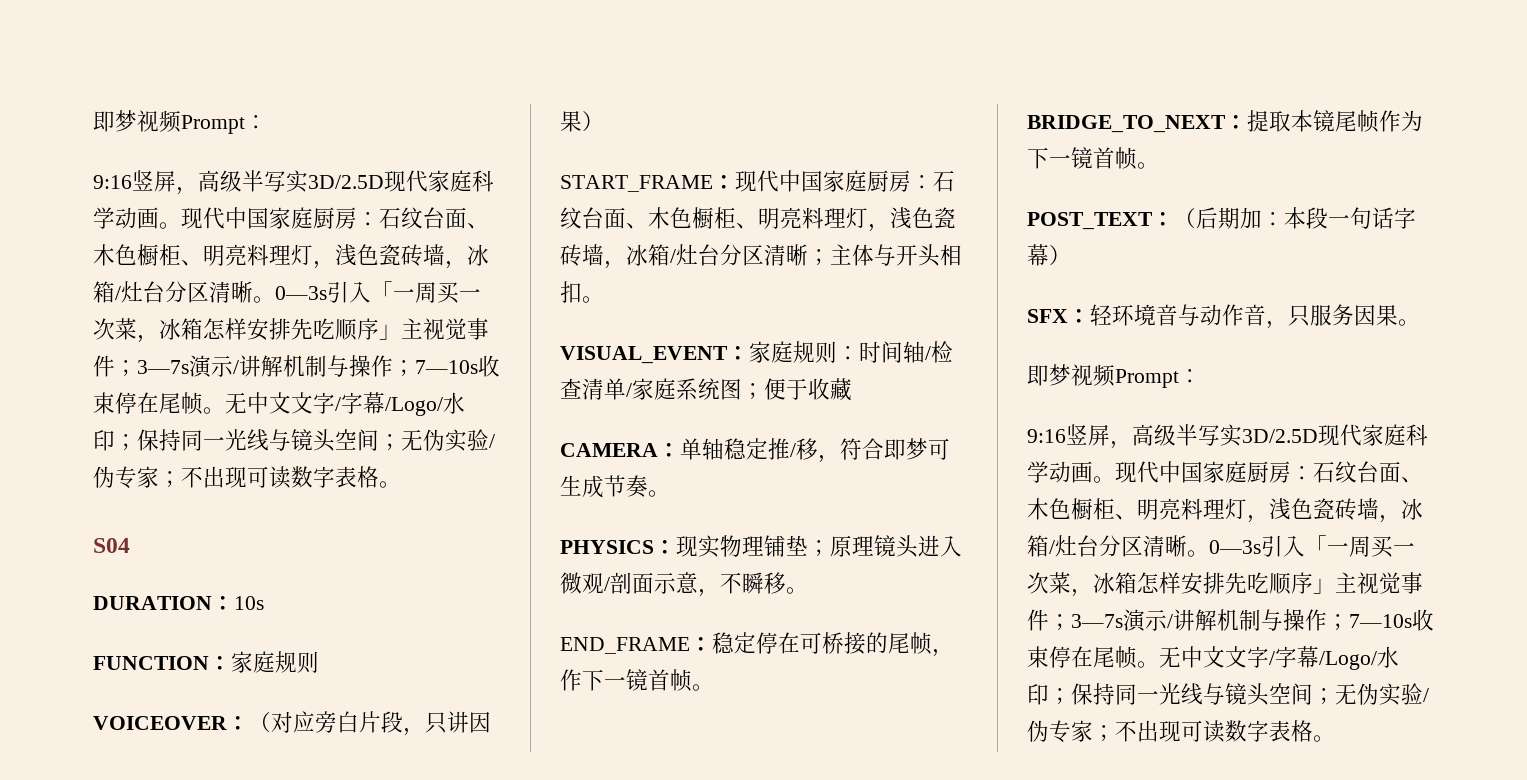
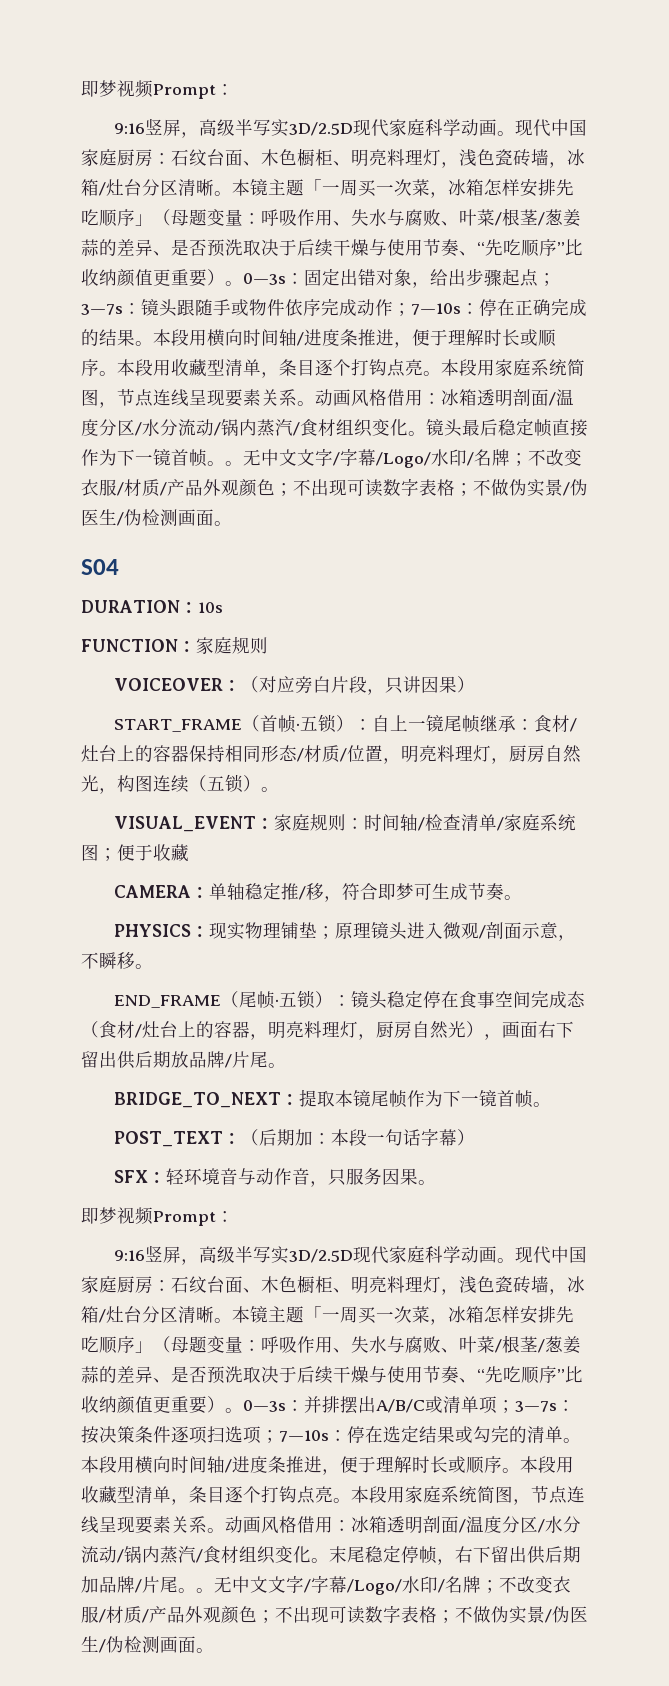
[275,281,371,303] 0—3s引入 -> [232,178,304,196] 本镜主题
[401,318,489,340] [93,355,500,378] [93,392,465,416] [93,429,495,452] [93,466,379,489] 主视觉事件；3—7s演示/讲解机制与操作；7—10s收束停在尾帧。无中文文字/字幕/Logo/水印；保持同一光线与镜头空间；无伪实验/伪专家；不出现可读数字表格 -> [153,208,581,227] [81,239,583,257] [81,268,556,288] [81,298,587,317] [81,329,556,348] [81,359,585,378] [81,389,574,408] [81,418,588,437] [81,448,582,468] [81,478,588,497] [81,509,214,526] （母题变量：呼吸作用、失水与腐败、叶菜/根茎/葱姜蒜的差异、是否预洗取决于后续干燥与使用节奏、“先吃顺序”比收纳颜值更重要）。0—3s：固定出错对象，给出步骤起点；3—7s：镜头跟随手或物件依序完成动作；7—10s：停在正确完成的结果。本段用横向时间轴/进度条推进，便于理解时长或顺序。本段用收藏型清单，条目逐个打钩点亮。本段用家庭系统简图，节点连线呈现要素关系。动画风格借用：冰箱透明剖面/温度分区/水分流动/锅内蒸汽/食材组织变化。镜头最后稳定帧直接作为下一镜首帧。。无中文文字/字幕/Logo/水印/名牌；不改变衣服/材质/产品外观颜色；不出现可读数字表格；不做伪实景/伪医生/伪检测画面
[713,170,955,192] [560,207,956,232] [560,244,962,269] [560,281,582,303] ：现代中国家庭厨房：石纹台面、木色橱柜、明亮料理灯，浅色瓷砖墙，冰箱/灶台分区清晰；主体与开头相扣 -> [242,714,578,733] [81,745,581,764] [81,774,261,794] （首帧·五锁）：自上一镜尾帧继承：食材/灶台上的容器保持相同形态/材质/位置，明亮料理灯，厨房自然光，构图连续（五锁）
[690,632,954,657] [560,669,692,692] ：稳定停在可桥接的尾帧，作下一镜首帧 -> [221,990,586,1009] [81,1021,574,1040] [81,1051,268,1069] （尾帧·五锁）：镜头稳定停在食事空间完成态（食材/灶台上的容器，明亮料理灯，厨房自然光），画面右下留出供后期放品牌/片尾
[1209,535,1305,557] 0—3s引入 -> [232,1305,304,1323] 本镜主题
[1335,572,1423,594] [1027,609,1434,632] [1027,646,1399,670] [1027,683,1429,706] [1027,720,1313,743] 主视觉事件；3—7s演示/讲解机制与操作；7—10s收束停在尾帧。无中文文字/字幕/Logo/水印；保持同一光线与镜头空间；无伪实验/伪专家；不出现可读数字表格 -> [153,1335,581,1354] [81,1366,583,1384] [81,1396,575,1414] [81,1425,581,1444] [81,1456,574,1475] [81,1486,585,1505] [81,1516,581,1534] [81,1545,581,1565] [81,1575,571,1595] [81,1605,588,1624] [81,1636,196,1653] （母题变量：呼吸作用、失水与腐败、叶菜/根茎/葱姜蒜的差异、是否预洗取决于后续干燥与使用节奏、“先吃顺序”比收纳颜值更重要）。0—3s：并排摆出A/B/C或清单项；3—7s：按决策条件逐项扫选项；7—10s：停在选定结果或勾完的清单。本段用横向时间轴/进度条推进，便于理解时长或顺序。本段用收藏型清单，条目逐个打钩点亮。本段用家庭系统简图，节点连线呈现要素关系。动画风格借用：冰箱透明剖面/温度分区/水分流动/锅内蒸汽/食材组织变化。末尾稳定停帧，右下留出供后期加品牌/片尾。。无中文文字/字幕/Logo/水印/名牌；不改变衣服/材质/产品外观颜色；不出现可读数字表格；不做伪实景/伪医生/伪检测画面

